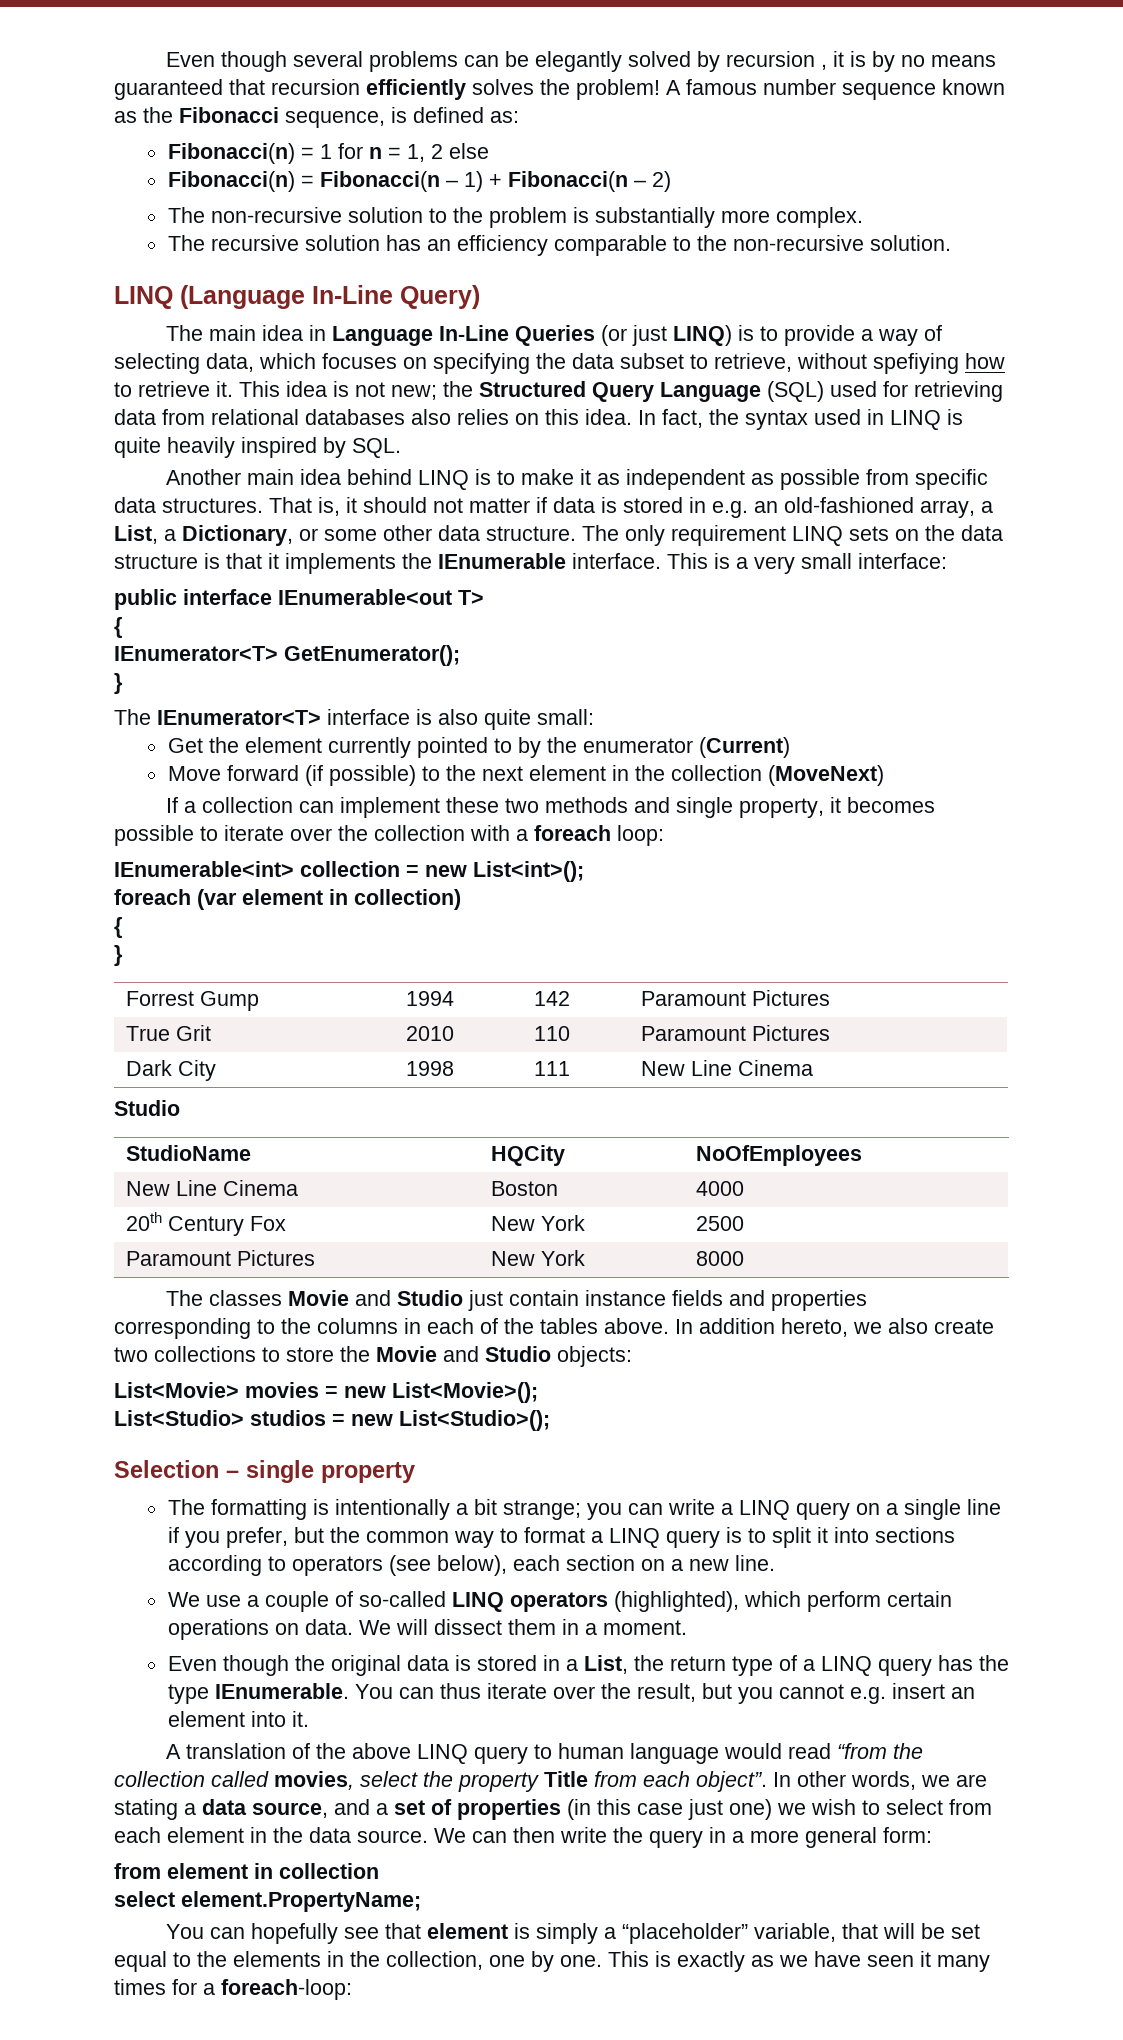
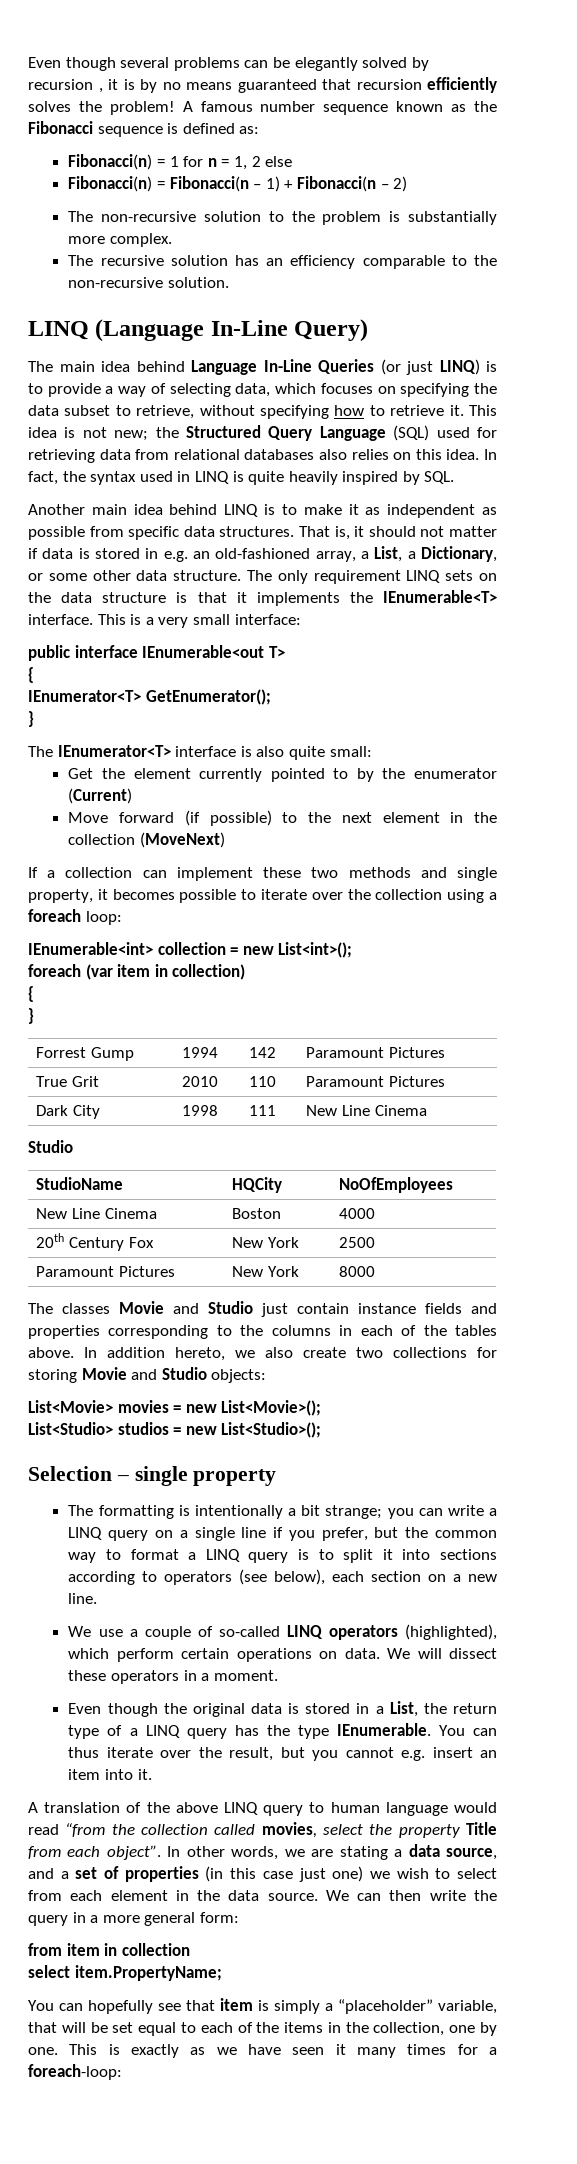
[285,111,385,128] sequence, -> [97,126,163,137] sequence
[308,325,326,341] in -> [136,361,185,372] behind
[873,353,959,374] spefiying -> [260,405,329,419] specifying
[438,553,566,569] IEnumerable -> [383,590,497,603] IEnumerable<T>
[470,825,510,841] with -> [447,889,485,903] using
[242,889,323,905] element -> [117,964,151,977] item
[262,1346,370,1362] to store the -> [477,1347,497,1358] [28,1369,77,1383] for storing
[507,1619,556,1635] them -> [68,1670,180,1684] these operators
[167,1711,245,1727] element -> [68,1769,101,1780] item
[167,1863,248,1879] element -> [66,1943,100,1956] item
[181,1891,421,1912] element.PropertyName; -> [74,1965,222,1981] item.PropertyName;
[426,1923,508,1939] element -> [220,1998,253,2011] item
[197,1951,321,1967] the elements -> [200,2022,324,2033] each of the items

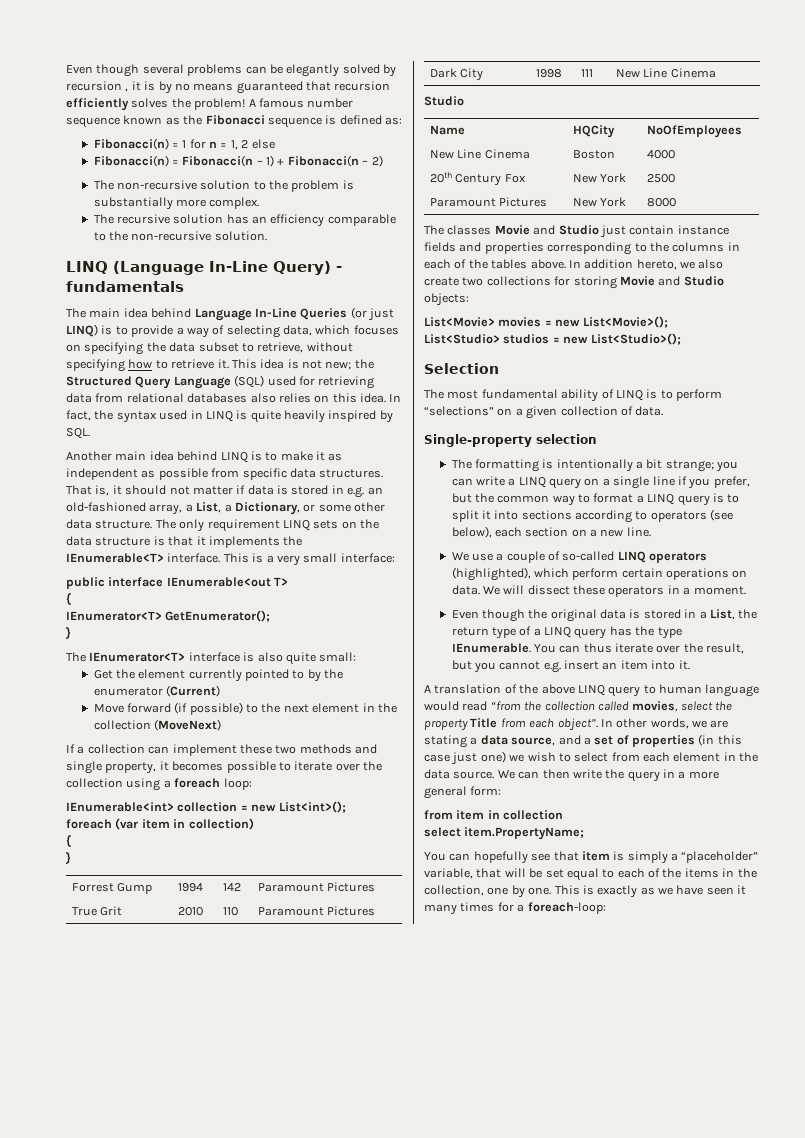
(369, 330) none -> [336,266,342,272] [66,281,184,292] - fundamentals
[36,1177,124,1190] StudioName -> [429,125,465,135] Name
[116,1466,277,1486] – single property -> [424,389,722,402] [424,406,664,419] [424,434,597,447] // The most fundamental ability of LINQ is to perform “selections” on a given collection of data. // Single-property selection

